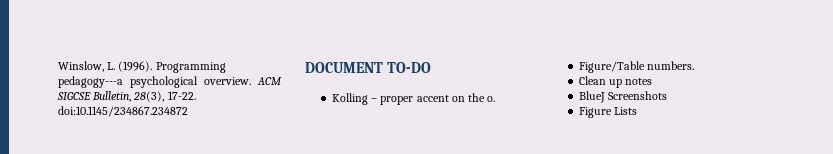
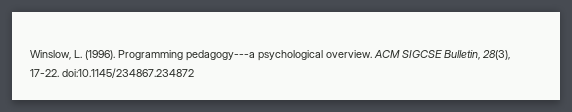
[305,62,432,73] [331,93,496,105] [578,61,695,73] [578,76,653,88] [578,91,668,103] [578,107,638,118] // DOCUMENT TO-DO // Kolling – proper accent on the o. // Figure/Table numbers. // Clean up notes // BlueJ Screenshots // Figure Lists -> (194, 73) none

